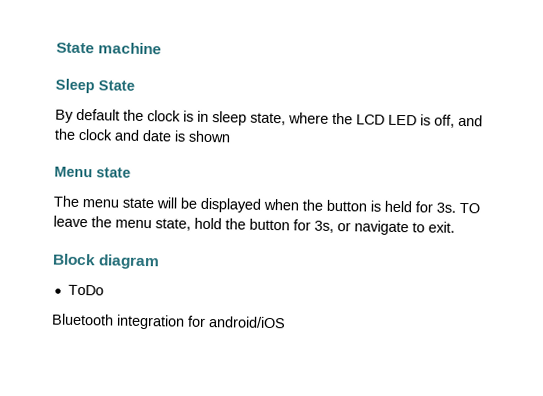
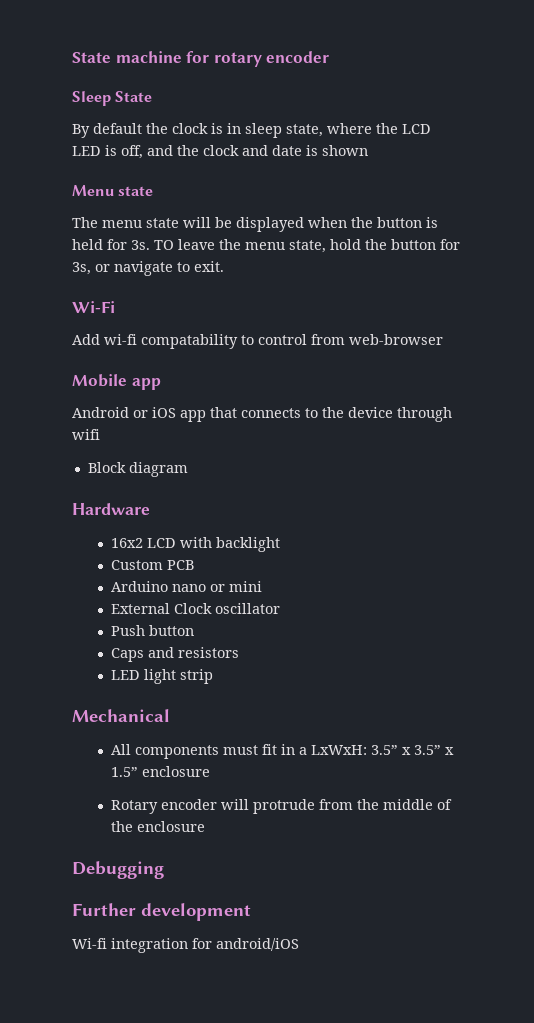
(163, 48) none -> [186,51,330,67] for rotary encoder
[52,253,161,270] [67,284,104,296] [51,313,114,326] Block diagram // ToDo // Bluetooth -> [72,301,115,313] [72,334,443,349] [72,374,161,390] [72,407,452,422] [72,429,100,440] [87,462,188,477] [72,503,150,515] [110,537,280,552] [110,560,194,570] [110,581,262,592] [110,603,280,614] [110,625,194,636] [110,647,239,662] [110,669,213,684] [72,709,170,722] [110,744,454,759] [110,766,210,777] [110,799,452,814] [110,821,205,832] [72,861,164,879] [72,903,251,921] [72,938,107,949] Wi-Fi // Add wi-fi compatability to control from web-browser // Mobile app // Android or iOS app that connects to the device through wifi // Block diagram // Hardware // 16x2 LCD with backlight // Custom PCB // Arduino nano or mini // External Clock oscillator // Push button // Caps and resistors // LED light strip // Mechanical // All components must fit in a LxWxH: 3.5” x 3.5” x 1.5” enclosure // Rotary encoder will protrude from the middle of the enclosure // Debugging // Further development // Wi-fi

